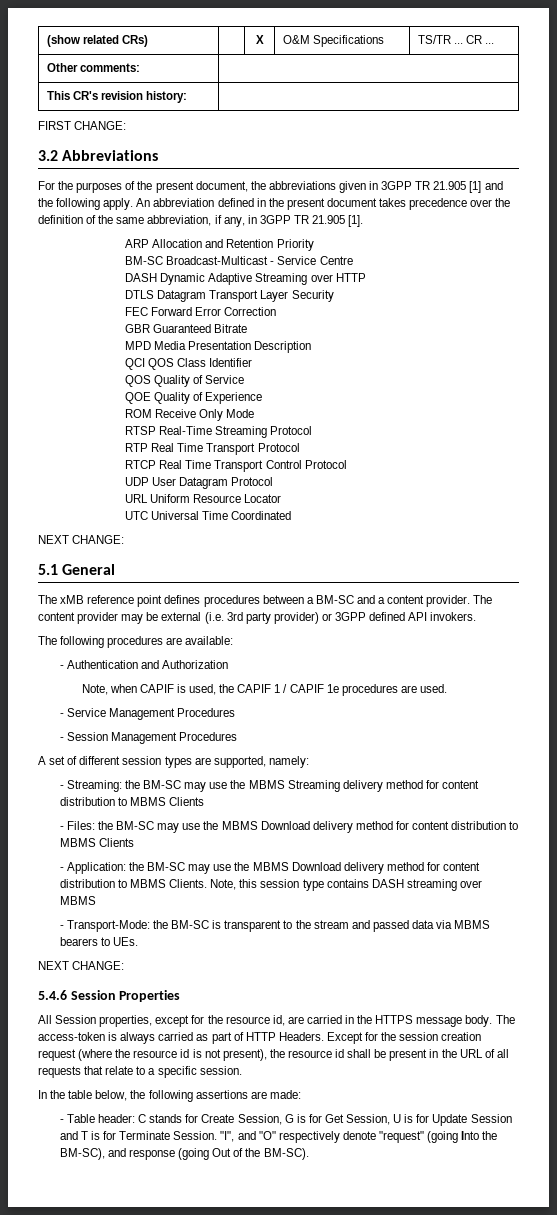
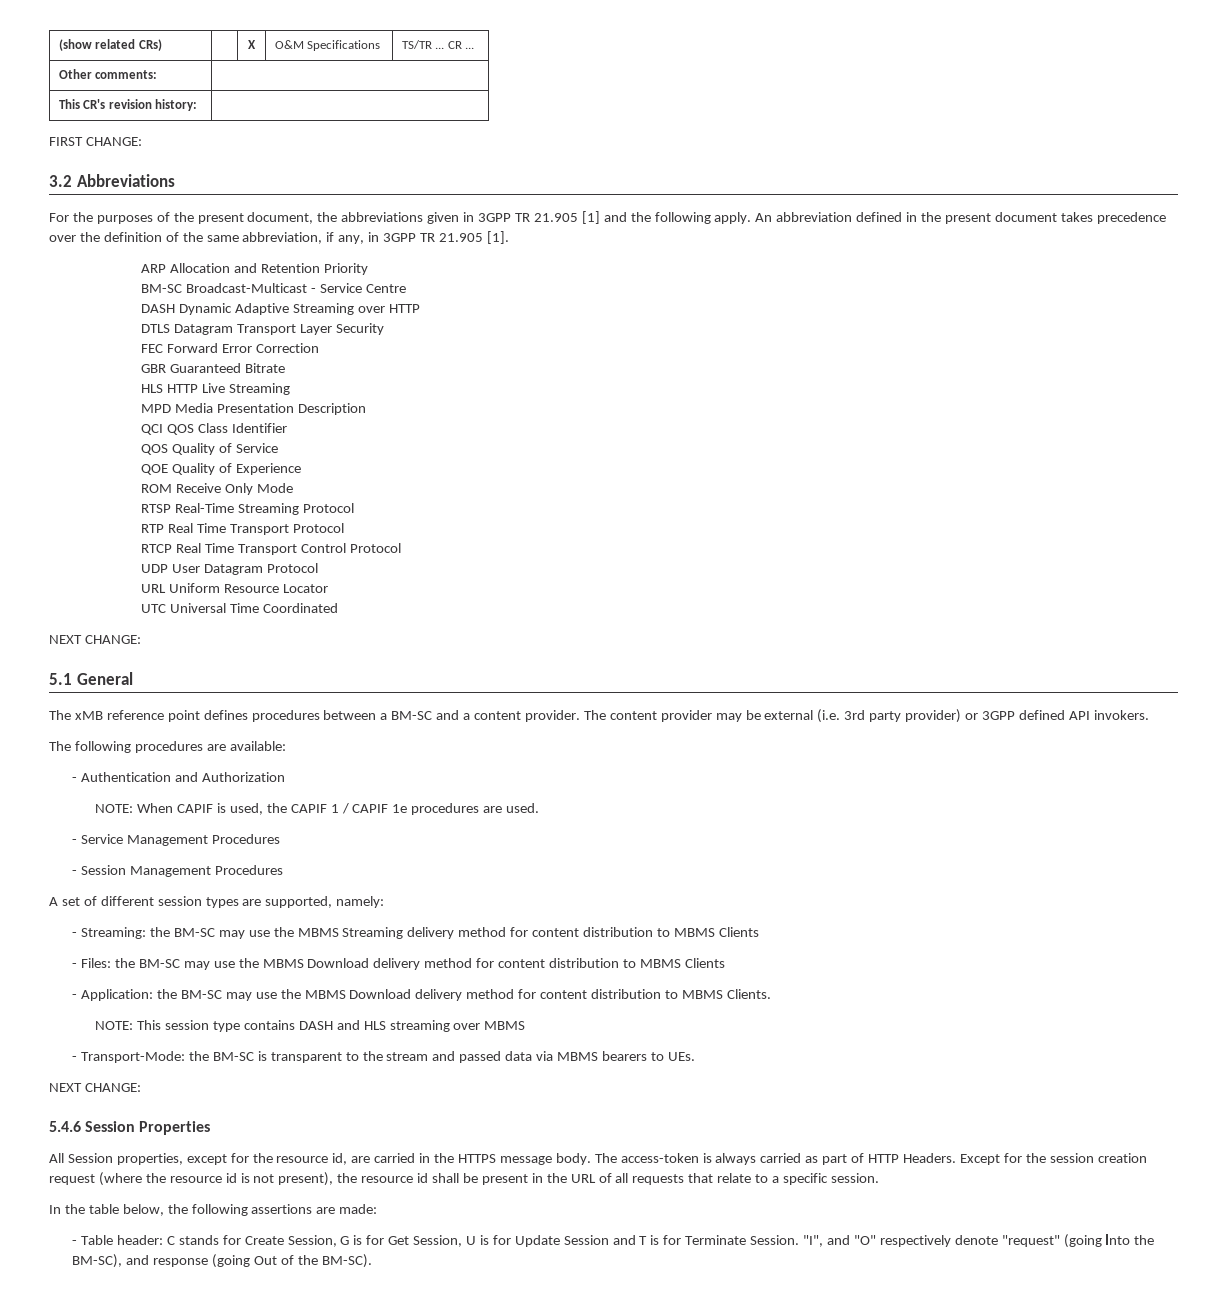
(248, 328) none -> [141,383,291,395] // HLS HTTP Live Streaming
[81,684,137,695] Note, when -> [95,803,174,813] NOTE: When
[210,879,258,890] Note, this -> [95,1020,162,1030] // NOTE: This
(404, 883) none -> [336,1020,386,1030] and HLS

